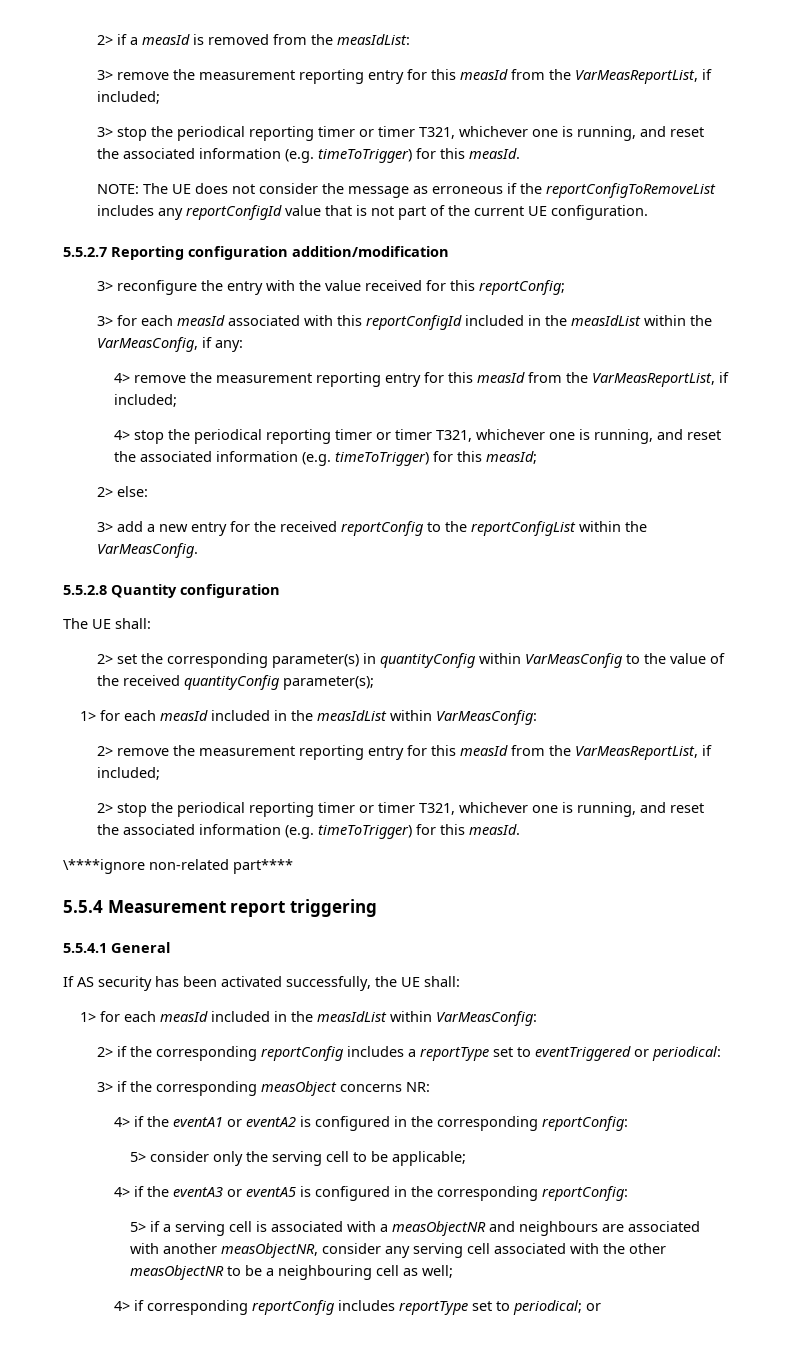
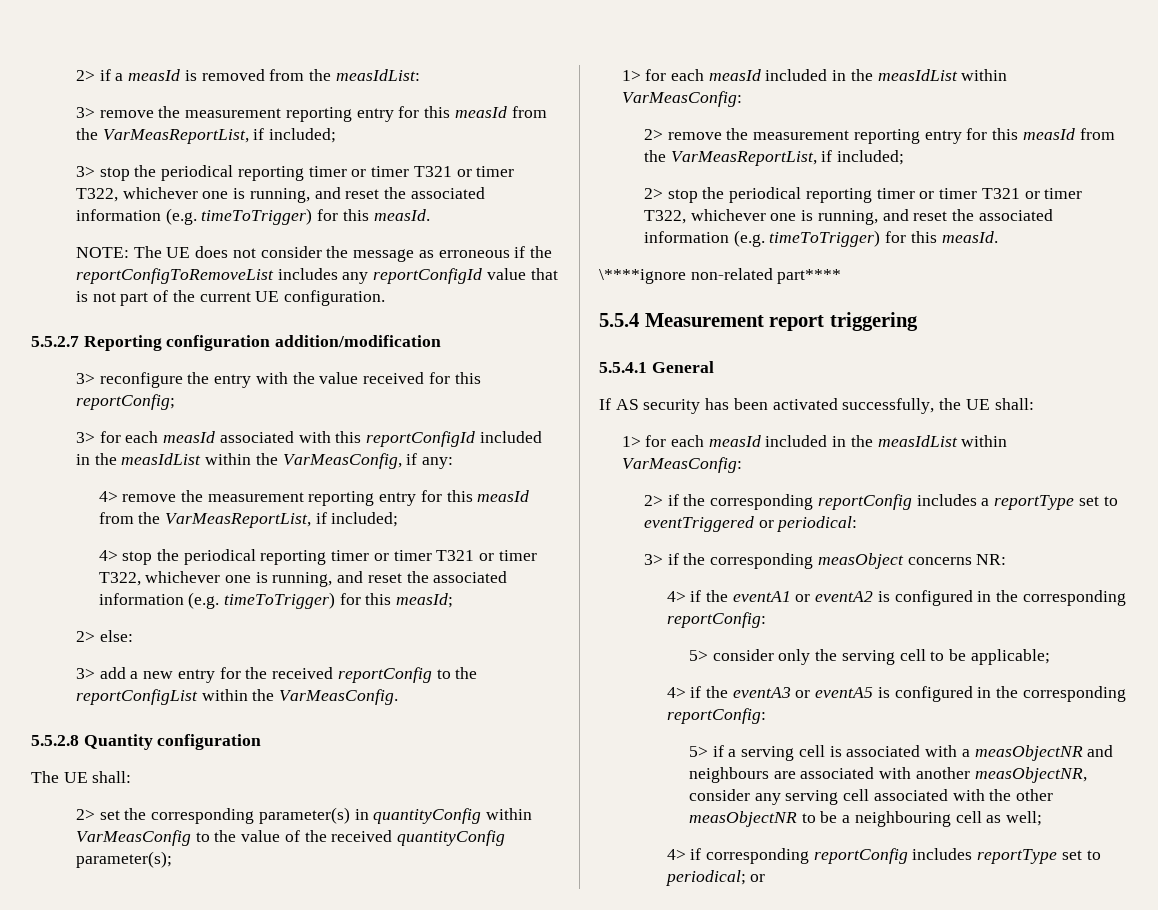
[418,127,455,139] T321, -> [413,166,515,177] [76,188,119,202] T321 or timer T322,
[435,430,472,442] T321, -> [436,550,537,561] [98,572,141,586] T321 or timer T322,
[418,803,455,815] T321, -> [981,188,1083,199] [644,210,687,224] T321 or timer T322,

